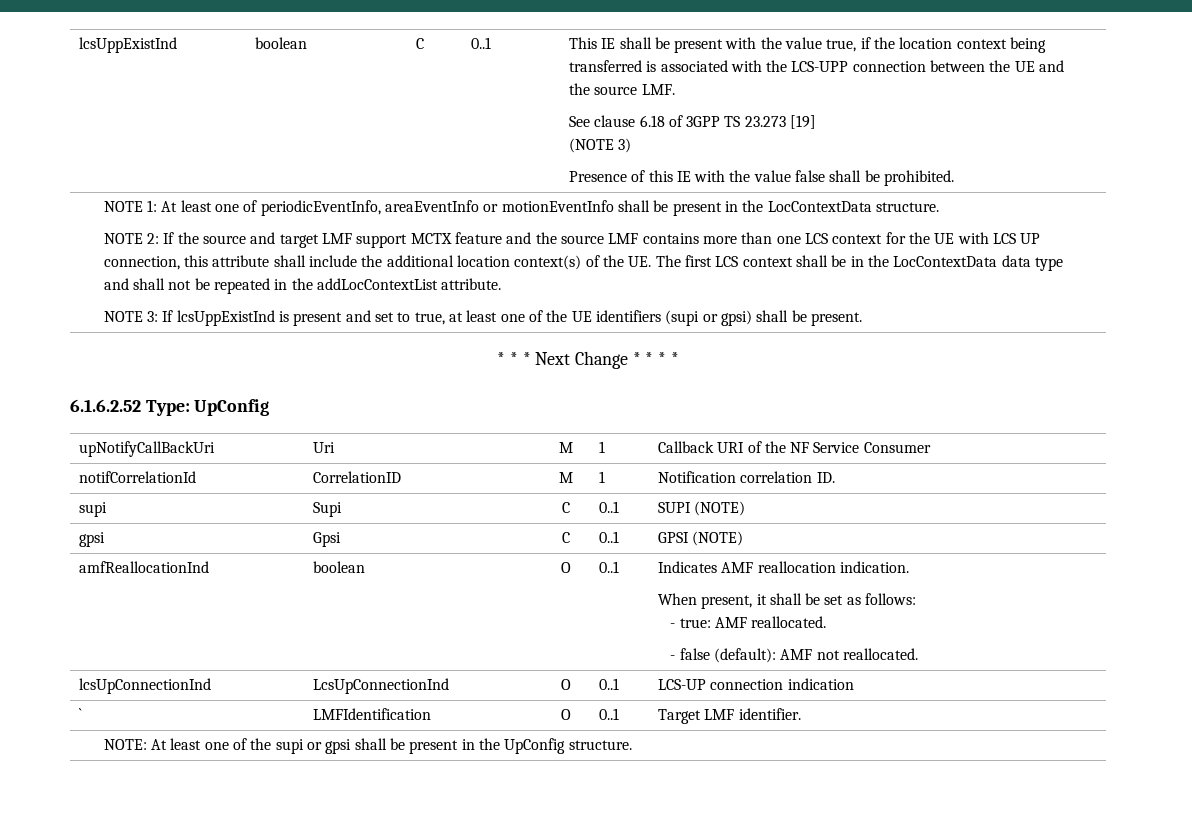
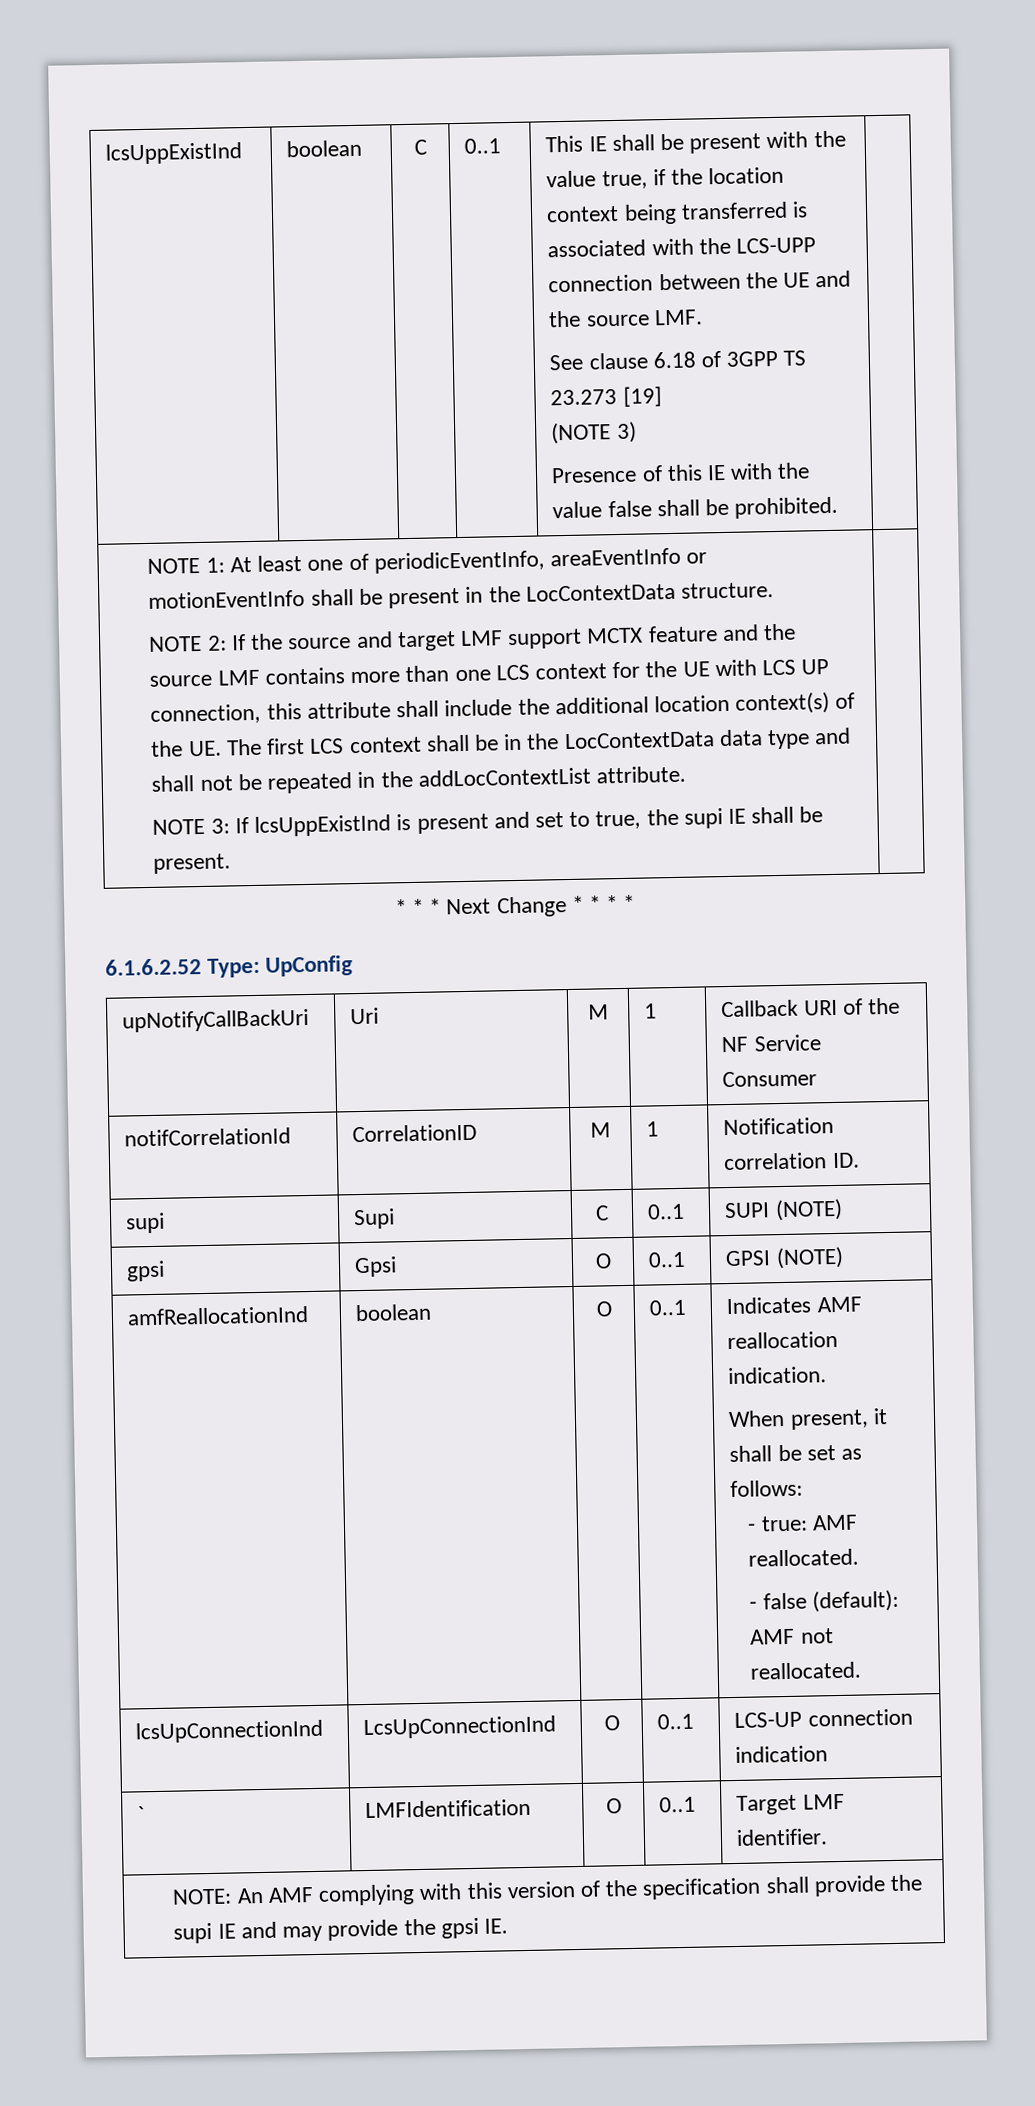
[449,310,752,326] at least one of the UE identifiers (supi or gpsi) -> [646,808,746,829] the supi IE
[561,532,570,543] C -> [594,1253,612,1269] O
[151,738,632,754] At least one of the supi or gpsi shall be present in the UpConfig structure. -> [236,1874,923,1906] [173,1917,508,1944] An AMF complying with this version of the specification shall provide the supi IE and may provide the gpsi IE.

